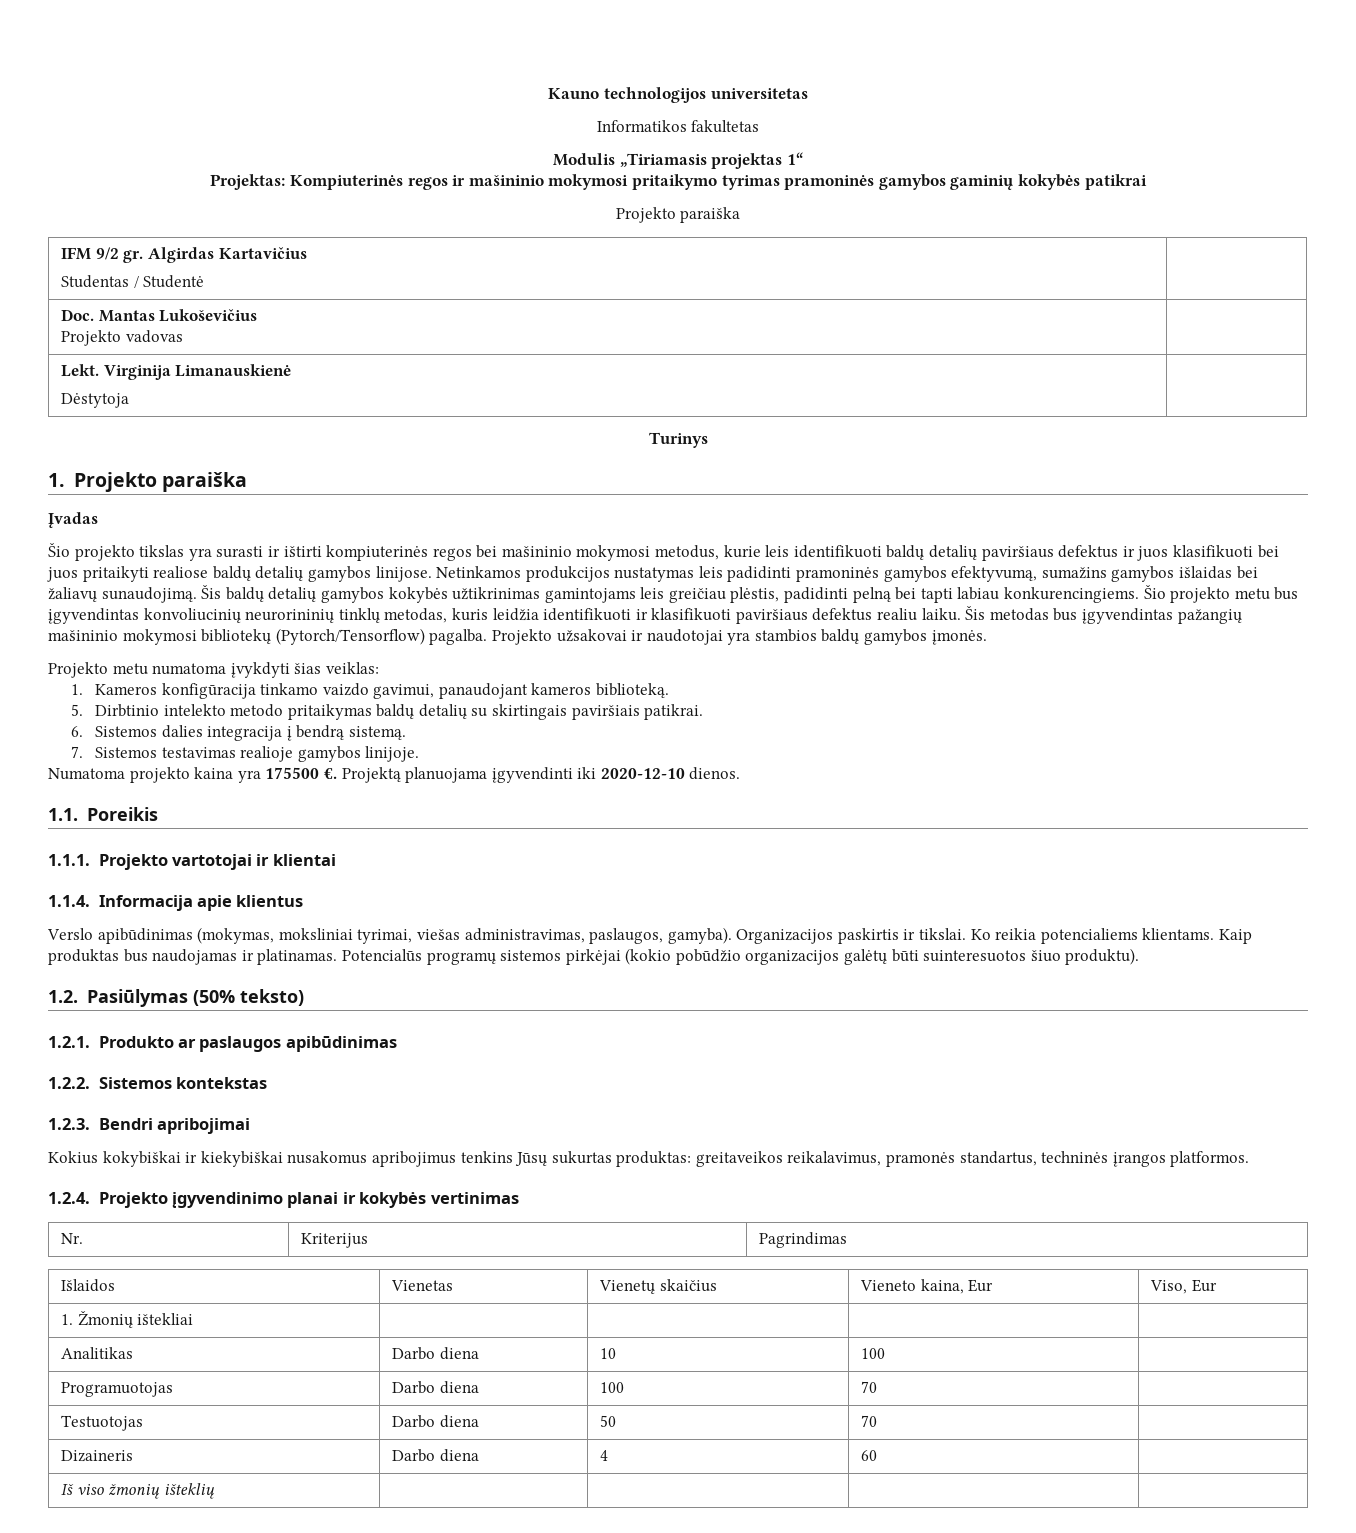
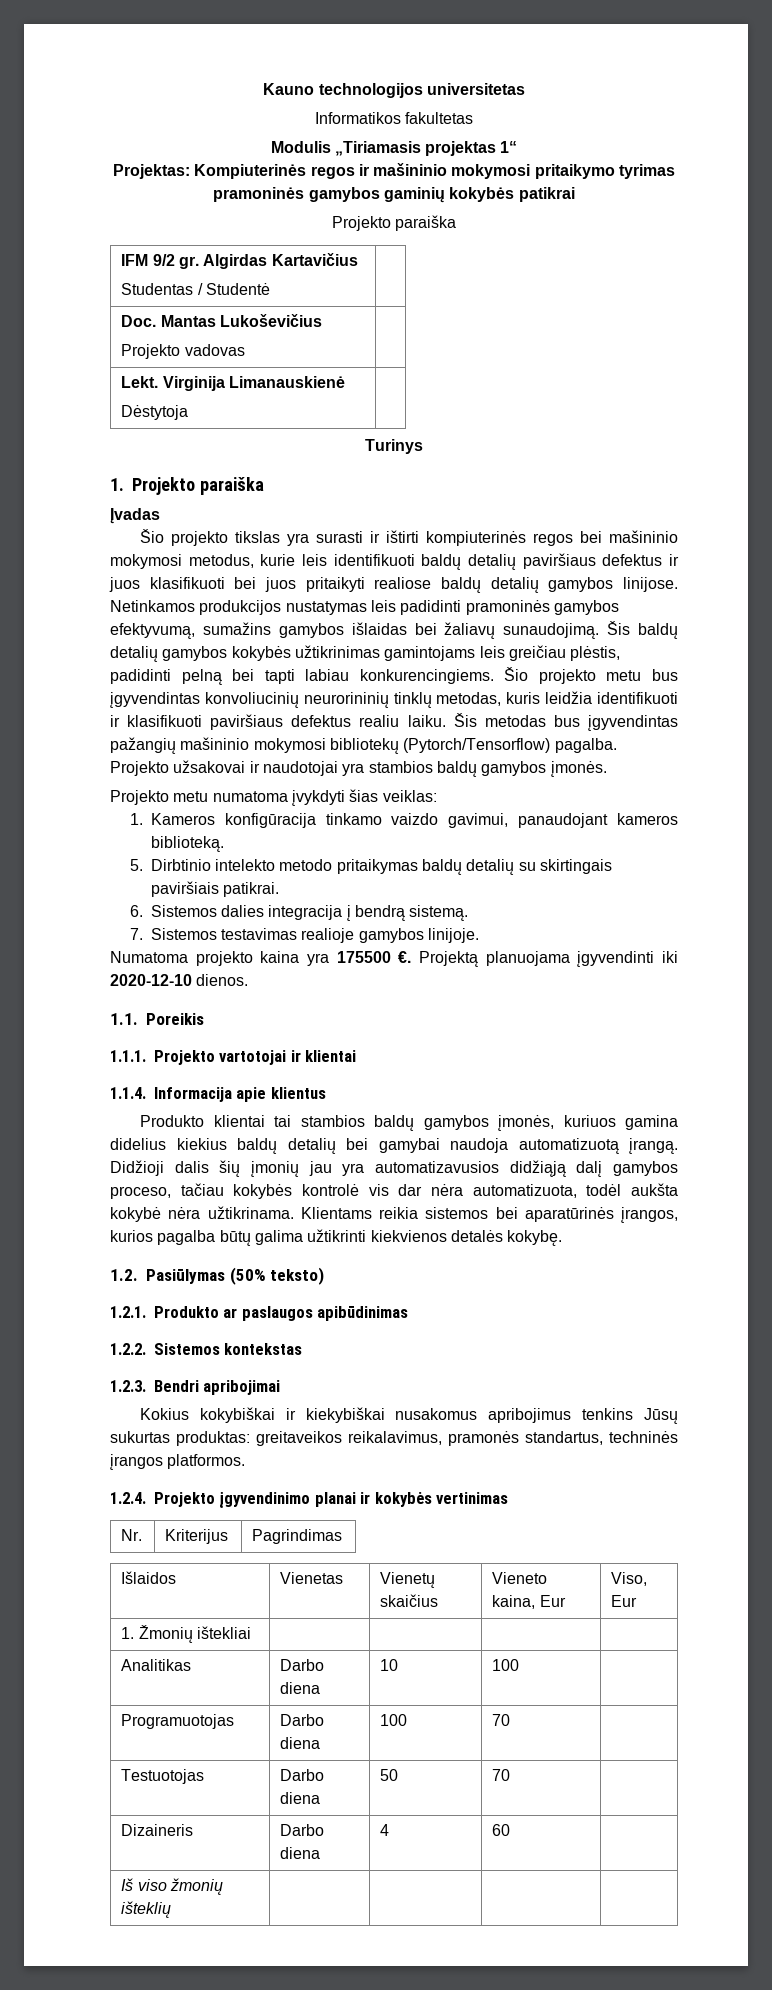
[47,927,1253,944] [48,948,1140,965] Verslo apibūdinimas (mokymas, moksliniai tyrimai, viešas administravimas, paslaugos, gamyba). Organizacijos paskirtis ir tikslai. Ko reikia potencialiems klientams. Kaip produktas bus naudojamas ir platinamas. Potencialūs programų sistemos pirkėjai (kokio pobūdžio organizacijos galėtų būti suinteresuotos šiuo produktu). -> [140,1115,678,1131] [110,1138,678,1154] [110,1160,678,1177] [110,1183,679,1199] [110,1206,678,1223] [110,1229,563,1246] Produkto klientai tai stambios baldų gamybos įmonės, kuriuos gamina didelius kiekius baldų detalių bei gamybai naudoja automatizuotą įrangą. Didžioji dalis šių įmonių jau yra automatizavusios didžiąją dalį gamybos proceso, tačiau kokybės kontrolė vis dar nėra automatizuota, todėl aukšta kokybė nėra užtikrinama. Klientams reikia sistemos bei aparatūrinės įrangos, kurios pagalba būtų galima užtikrinti kiekvienos detalės kokybę.

